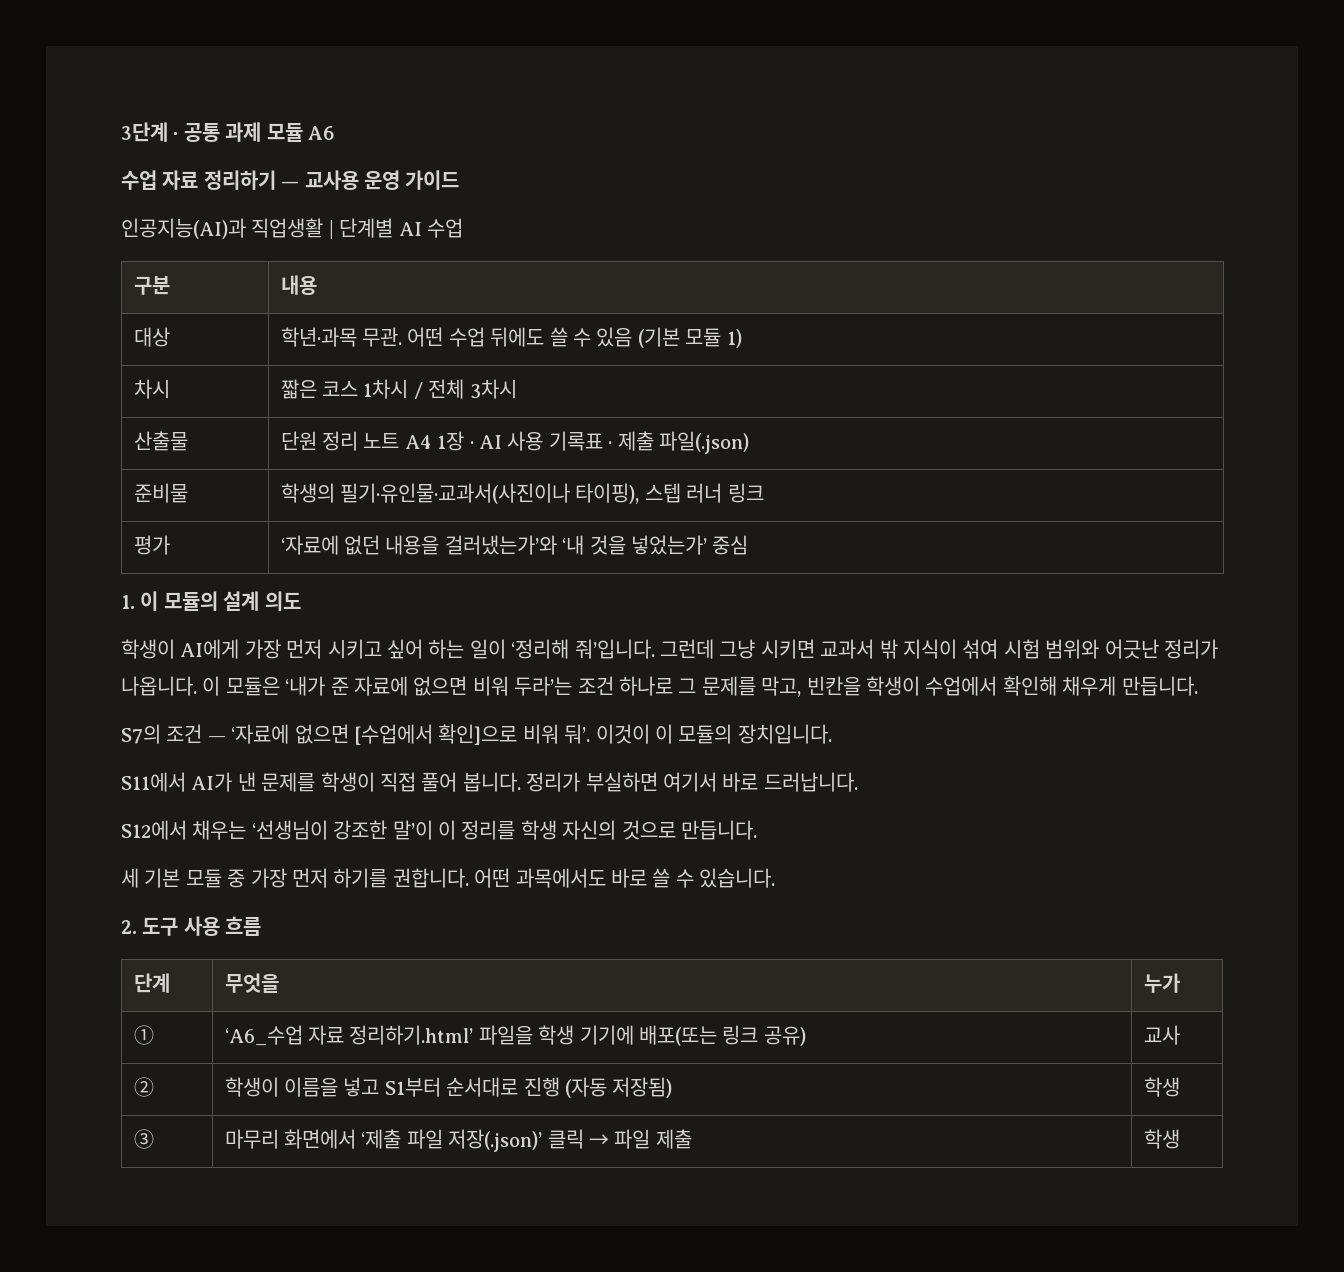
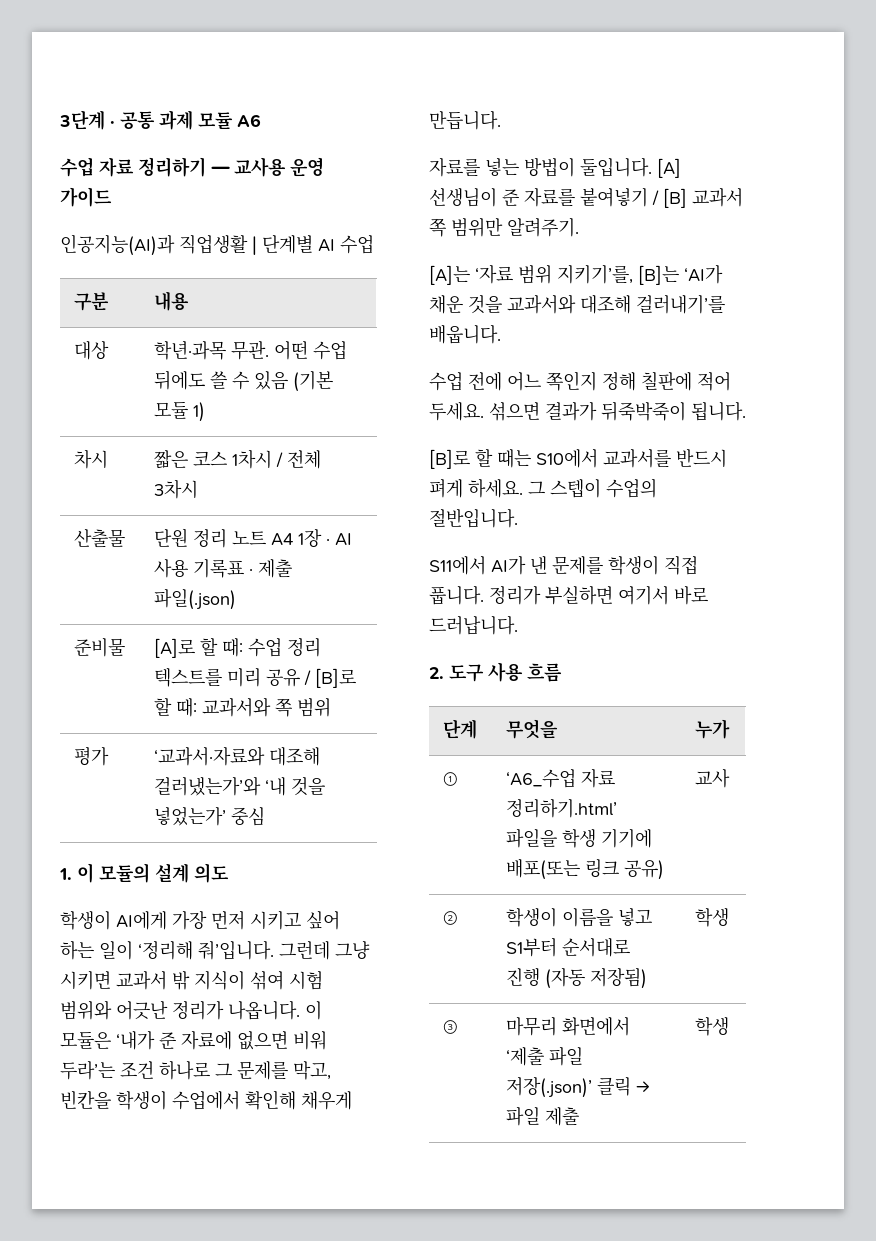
[280,483,764,504] [133,535,170,555] [280,535,440,555] 학생의 필기·유인물·교과서(사진이나 타이핑), 스텝 러너 링크 // 평가 | ‘자료에 없던 내용을 -> [154,638,322,658] [154,668,357,688] [154,697,332,717] [74,746,110,766] [154,746,321,766] [A]로 할 때: 수업 정리 텍스트를 미리 공유 / [B]로 할 때: 교과서와 쪽 범위 // 평가 | ‘교과서·자료와 대조해
[121,724,832,745] S7의 조건 — ‘자료에 없으면 [수업에서 확인]으로 비워 둬’. 이것이 이 모듈의 장치입니다. -> [429,157,681,178] [429,187,743,208] [429,218,579,237] [429,264,723,285] [429,294,725,314] [429,324,501,344] [429,371,731,391] [429,401,746,421] [429,449,727,469] [429,478,657,498] [429,508,518,528] 자료를 넣는 방법이 둘입니다. [A] 선생님이 준 자료를 붙여넣기 / [B] 교과서 쪽 범위만 알려주기. // [A]는 ‘자료 범위 지키기’를, [B]는 ‘AI가 채운 것을 교과서와 대조해 걸러내기’를 배웁니다. // 수업 전에 어느 쪽인지 정해 칠판에 적어 두세요. 섞으면 결과가 뒤죽박죽이 됩니다. // [B]로 할 때는 S10에서 교과서를 반드시 펴게 하세요. 그 스텝이 수업의 절반입니다.
[421,772,521,792] 풀어 봅니다. -> [429,585,484,605] 풉니다.
[121,820,757,840] [121,868,776,888] // S12에서 채우는 ‘선생님이 강조한 말’이 이 정리를 학생 자신의 것으로 만듭니다. // 세 기본 모듈 중 가장 먼저 하기를 권합니다. 어떤 과목에서도 바로 쓸 수 있습니다. -> (518, 625) none

